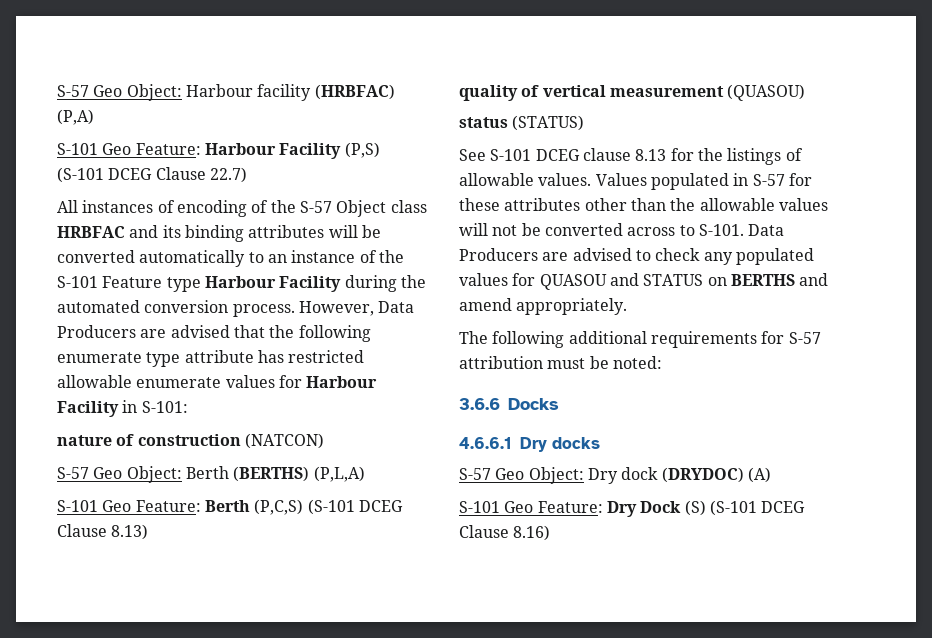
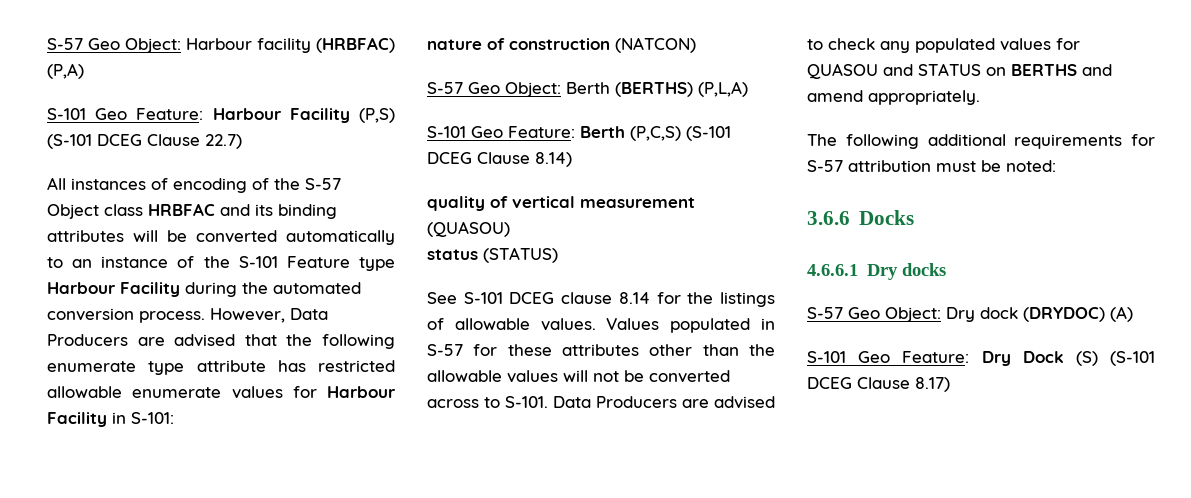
[111,524,149,540] 8.13) -> [535,152,572,167] 8.14)
[635,149,667,161] 8.13 -> [618,292,650,304] 8.14
[513,525,551,541] 8.16) -> [915,377,950,392] 8.17)

